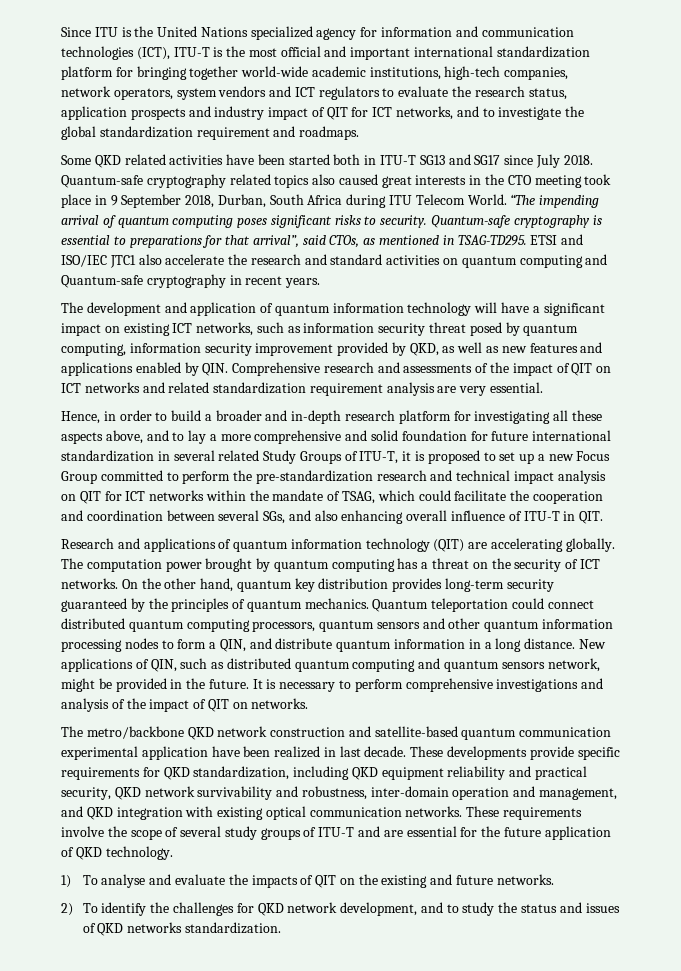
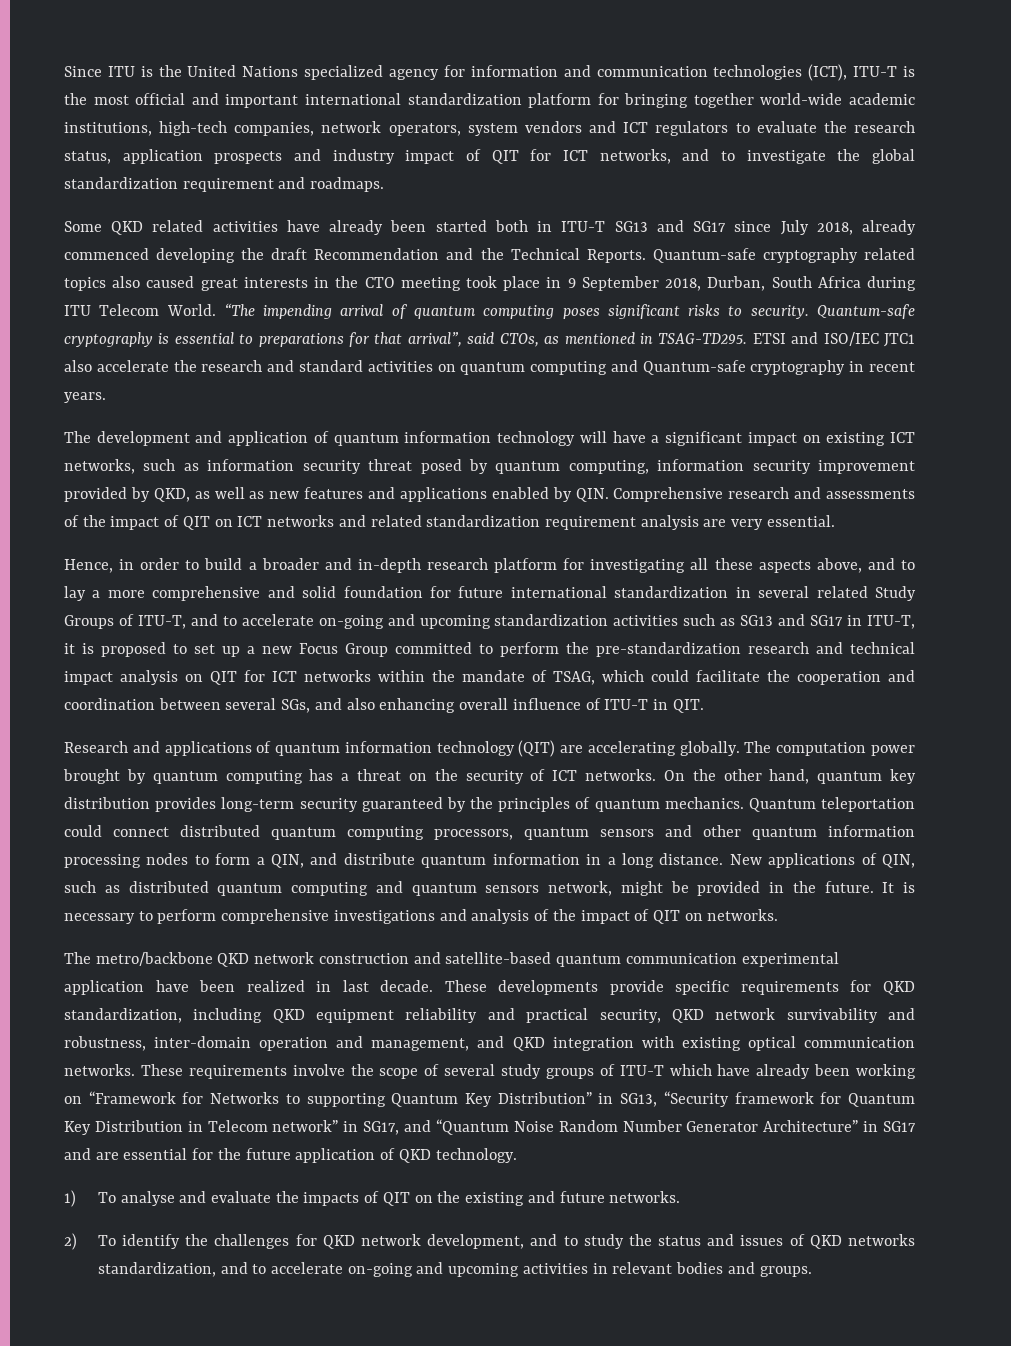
(255, 159) none -> [329,220,384,235] already
[563,155,593,165] 2018. -> [816,220,917,235] [64,248,646,263] 2018, already commenced developing the draft Recommendation and the Technical Reports.
(399, 457) none -> [190,614,916,629] and to accelerate on-going and upcoming standardization activities such as SG13 and SG17 in ITU-T,
(355, 832) none -> [669,1064,916,1079] [64,1091,915,1107] [64,1119,917,1135] which have already been working on “Framework for Networks to supporting Quantum Key Distribution” in SG13, “Security framework for Quantum Key Distribution in Telecom network” in SG17, and “Quantum Noise Random Number Generator Architecture” in SG17
[184,922,281,934] standardization. -> [97,1262,812,1277] standardization, and to accelerate on-going and upcoming activities in relevant bodies and groups.

